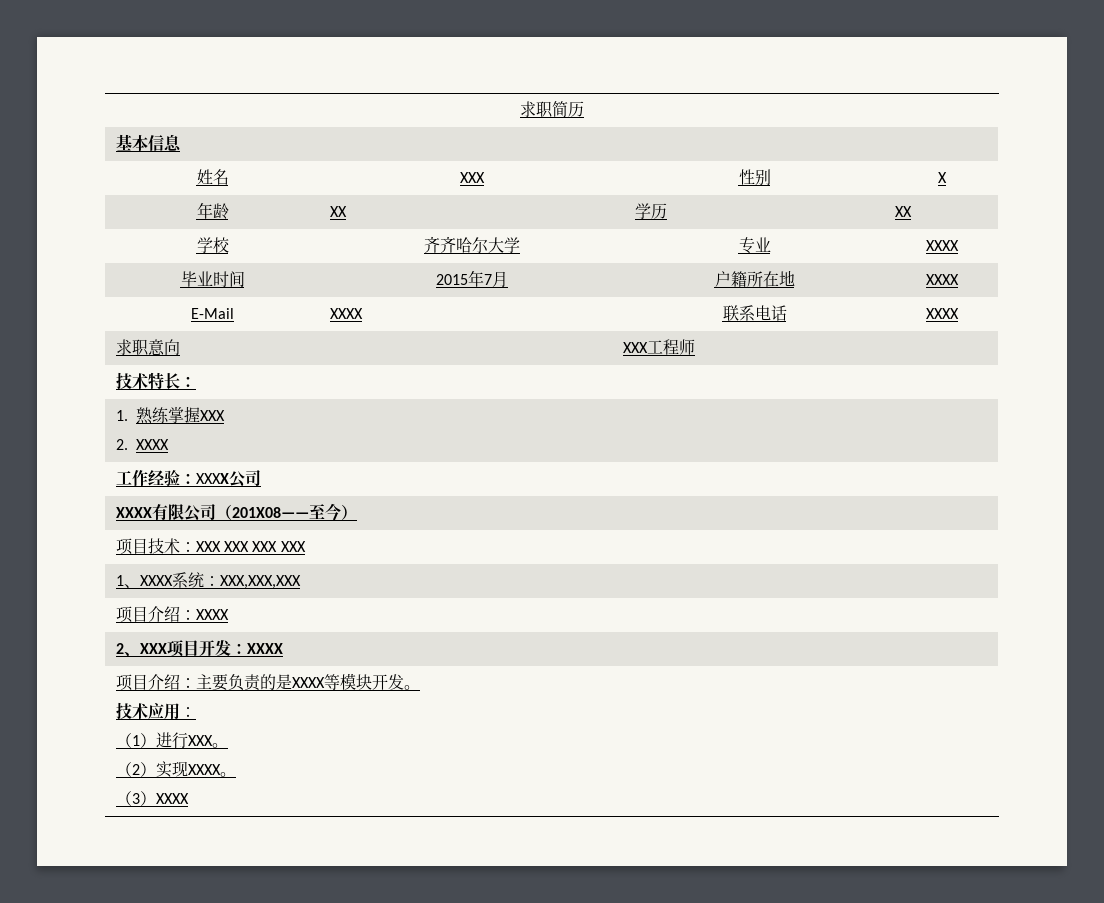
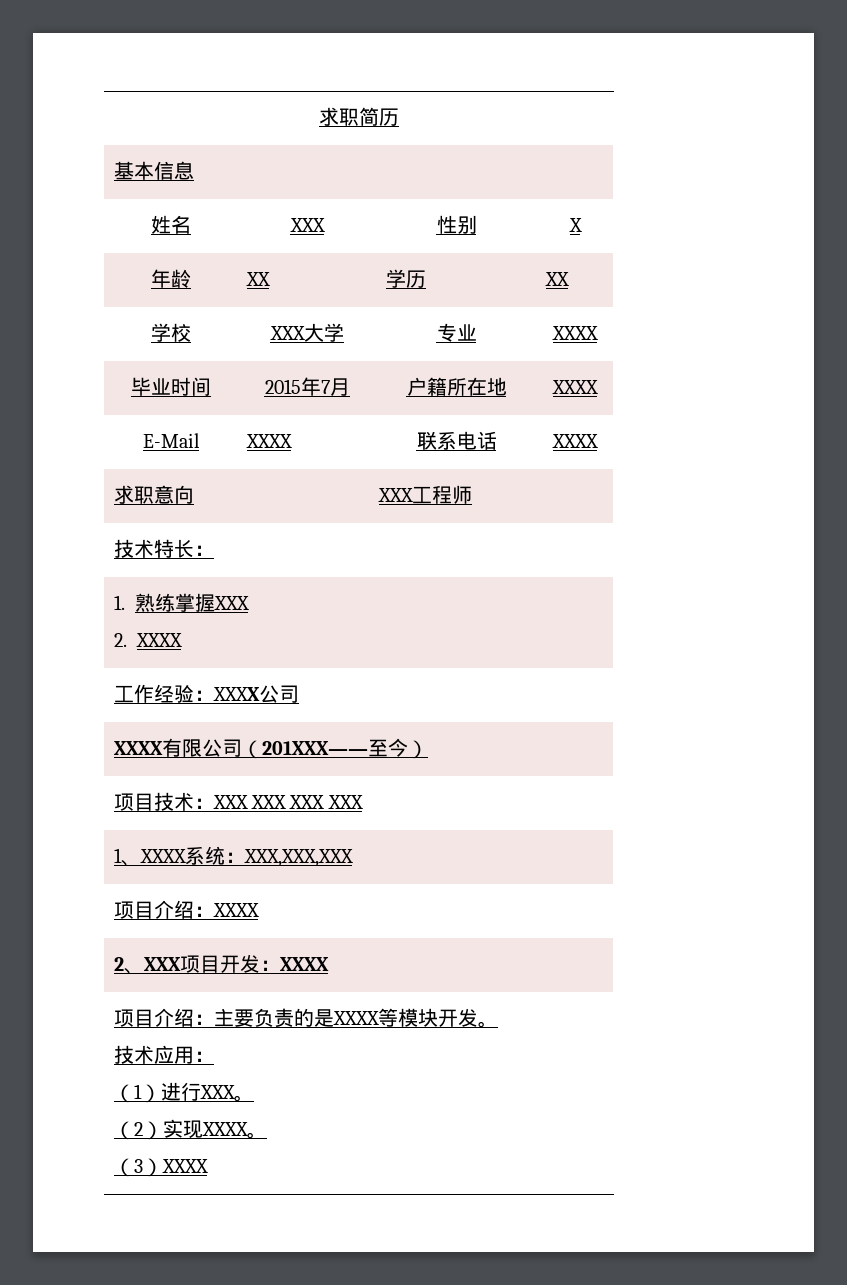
[424,236,489,253] 齐齐哈尔 -> [269,326,305,340] XXX
[231,507,309,518] 201X08—— -> [261,741,368,755] 201XXX——

